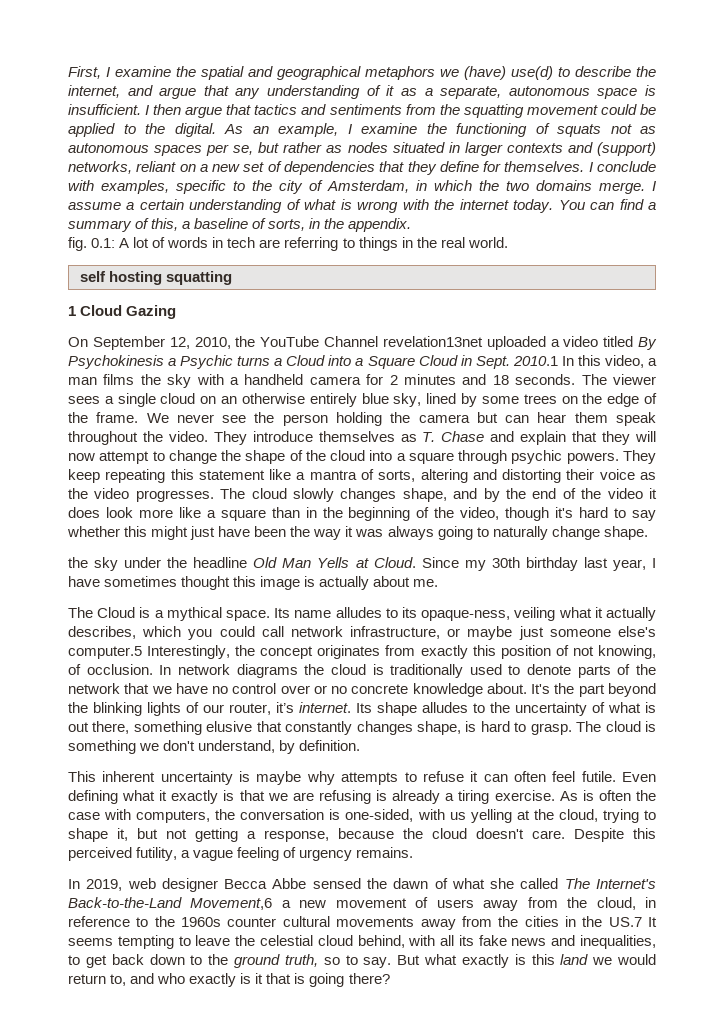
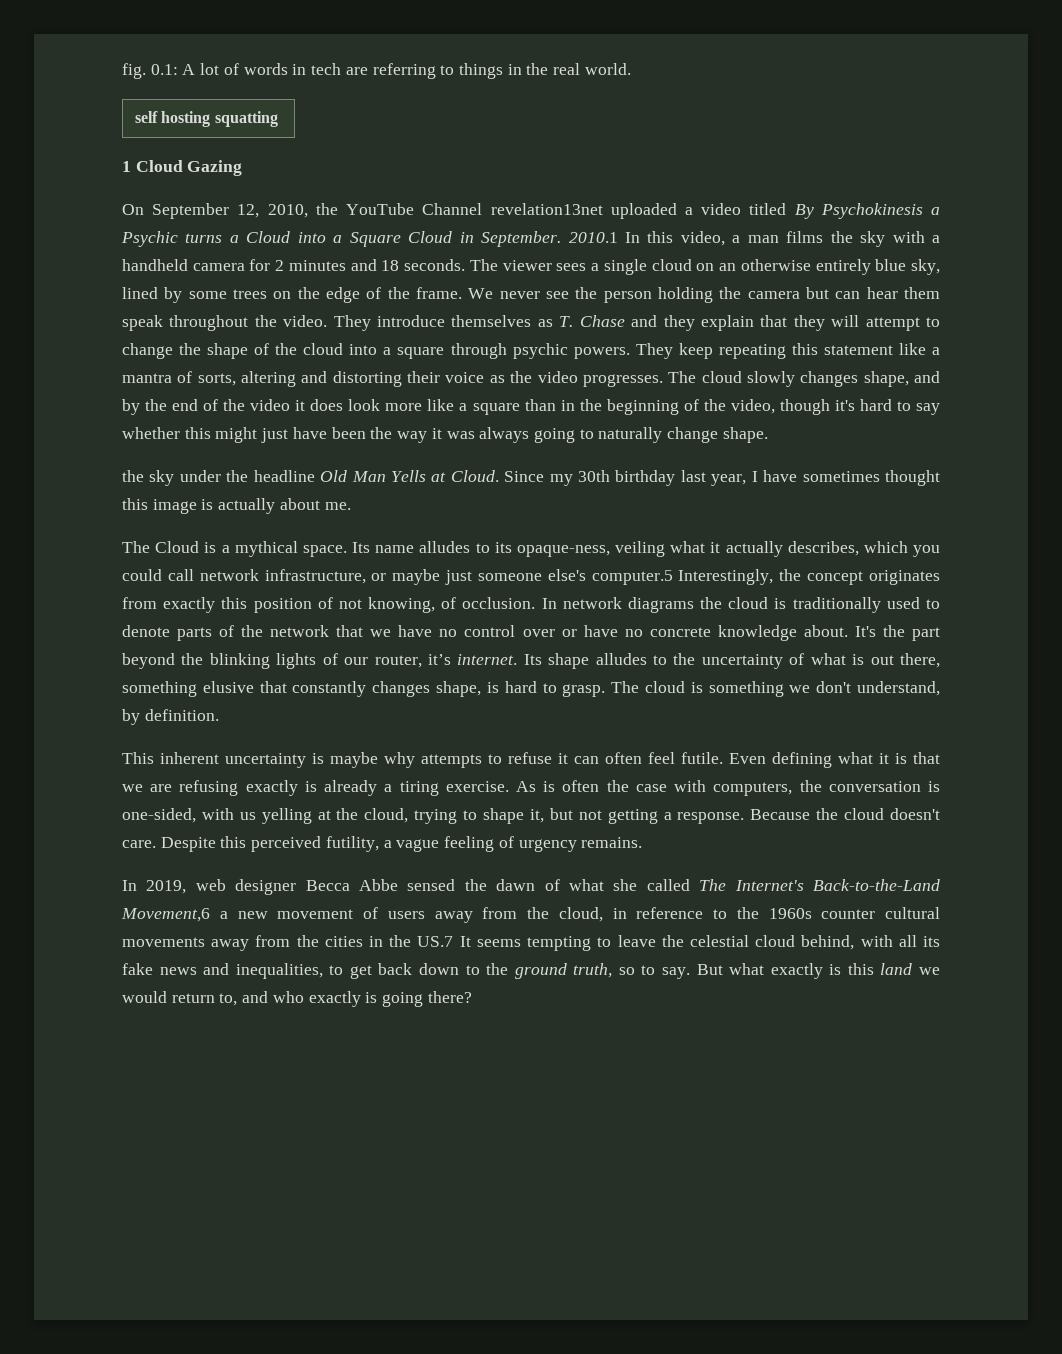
[68,66,656,80] [68,85,657,99] [68,104,657,118] [68,123,656,137] [68,142,657,156] [68,161,656,175] [68,180,656,194] [68,199,656,213] [68,218,412,232] First, I examine the spatial and geographical metaphors we (have) use(d) to describe the internet, and argue that any understanding of it as a separate, autonomous space is insufficient. I then argue that tactics and sentiments from the squatting movement could be applied to the digital. As an example, I examine the functioning of squats not as autonomous spaces per se, but rather as nodes situated in larger contexts and (support) networks, reliant on a new set of dependencies that they define for themselves. I conclude with examples, specific to the city of Amsterdam, in which the two domains merge. I assume a certain understanding of what is wrong with the internet today. You can find a summary of this, a baseline of sorts, in the appendix. // -> (122, 71) none
[475,356,510,369] Sept. -> [481,231,562,247] September.
(515, 436) none -> [663,315,695,331] they
[68,453,95,461] now -> (860, 321) none
(327, 689) none -> [583,625,618,637] have
[171,790,219,804] exactly -> (889, 758) none
(371, 797) none -> [245,780,298,796] exactly
[264,828,394,842] response, because -> [677,809,811,824] response. Because
[255,973,306,984] it that is -> (378, 997) none

